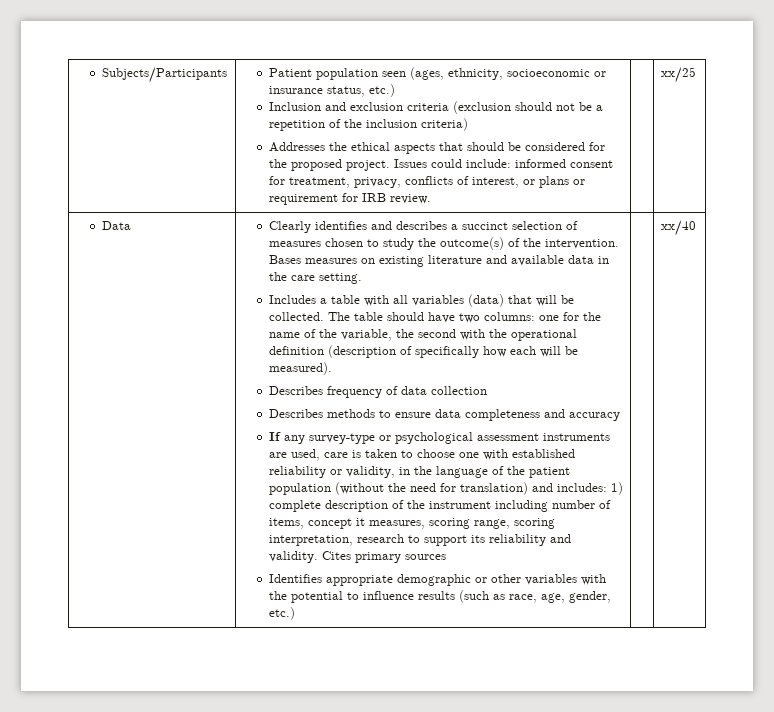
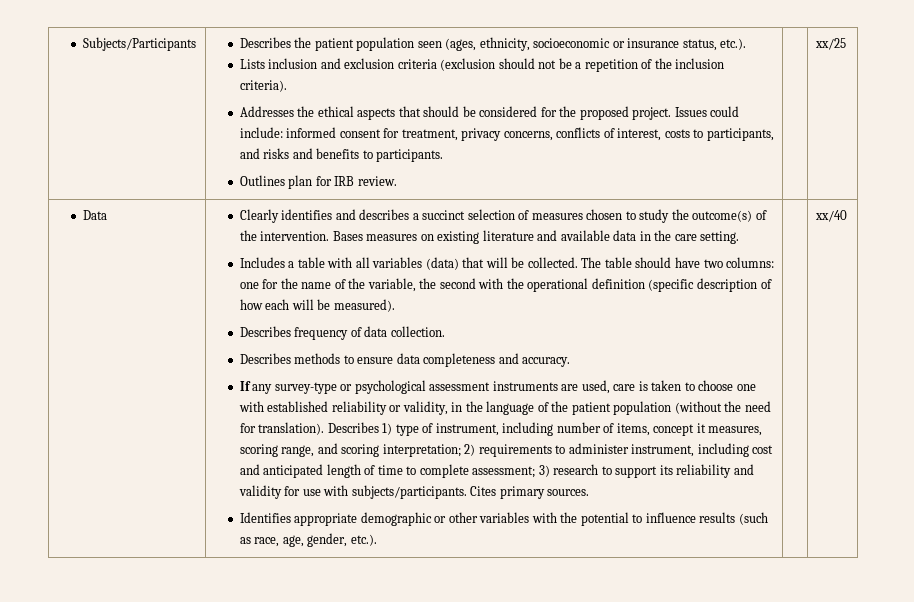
[268,68,312,77] Patient -> [239,37,354,51] Describes the patient
[368,84,395,97] [268,102,321,111] etc.) // Inclusion -> [720,38,747,50] [239,58,318,69] etc.). // Lists inclusion
[420,118,468,131] criteria) -> [239,80,287,92] criteria).
[353,177,401,188] privacy, -> [461,128,553,141] privacy concerns,
[522,176,585,188] [268,194,338,205] or plans or requirement -> [664,128,774,141] [239,148,444,162] [239,175,313,189] costs to participants, and risks and benefits to participants. // Outlines plan
[327,345,479,358] (description of specifically -> [648,278,772,292] (specific description of
[430,386,487,395] collection -> [390,326,445,337] collection.
[568,412,620,421] accuracy -> [522,357,571,367] accuracy.
[459,482,623,495] [268,500,491,512] translation) and includes: 1) complete description of the instrument -> [258,422,499,436] translation). Describes 1) type of instrument,
[513,518,555,529] [268,535,353,546] scoring interpretation, -> [317,443,774,457] [239,464,550,478] and scoring interpretation; 2) requirements to administer instrument, including cost and anticipated length of time to complete assessment; 3)
[268,551,318,563] validity. -> [238,485,467,499] validity for use with subjects/participants.
[404,554,446,560] sources -> [547,489,590,496] sources.
[268,607,295,620] etc.) -> [350,534,377,546] etc.).

